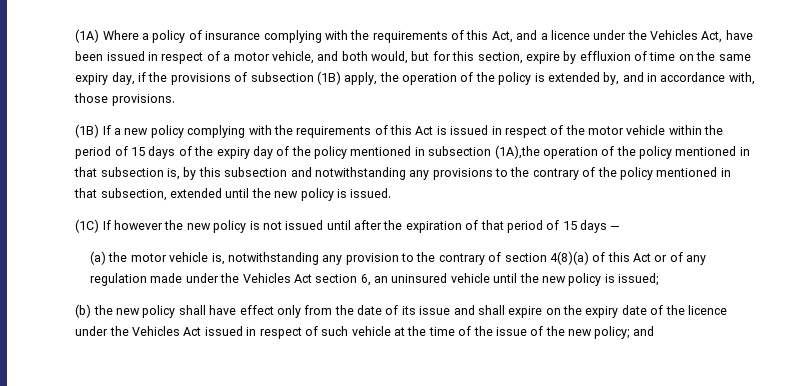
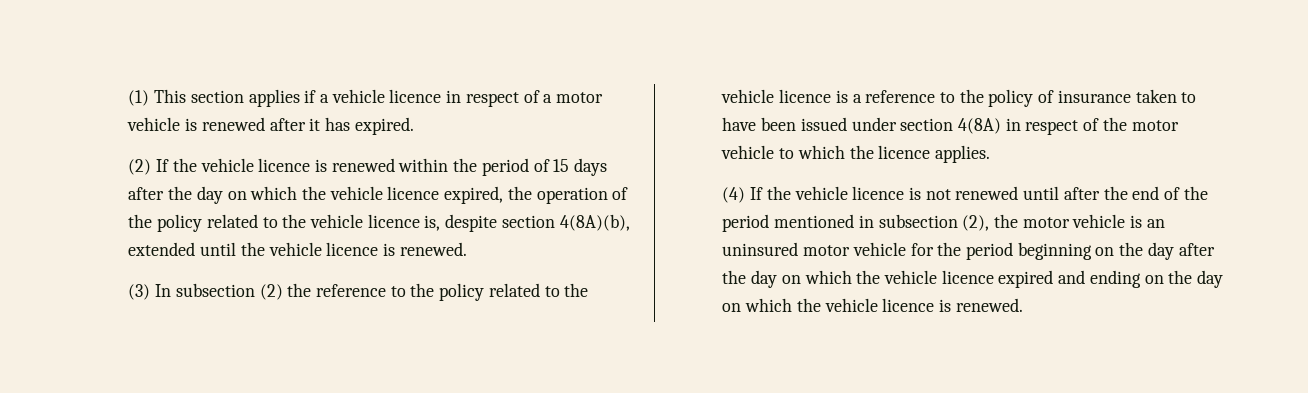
[75,29,753,43] [75,51,145,61] (1A) Where a policy of insurance complying with the requirements of this Act, and a licence under the Vehicles Act, have been issued -> [128,89,442,107] (1) This section applies if a vehicle licence
[271,51,751,64] [75,71,378,85] vehicle, and both would, but for this section, expire by effluxion of time on the same expiry day, if the provisions of subsection (1B) apply, -> [127,117,414,135] [128,158,608,176] [128,186,504,204] vehicle is renewed after it has expired. // (2) If the vehicle licence is renewed within the period of 15 days after the day on which the vehicle licence expired,
[534,72,755,85] [74,93,175,106] [75,124,489,138] is extended by, and in accordance with, those provisions. // (1B) If a new policy complying with the requirements of this Act is issued -> [206,214,630,232] [128,242,467,256] [128,283,589,301] [721,89,1197,107] [722,117,1002,134] related to the vehicle licence is, despite section 4(8A)(b), extended until the vehicle licence is renewed. // (3) In subsection (2) the reference to the policy related to the vehicle licence is a reference to the policy of insurance taken to have been issued under section 4(8A)
[668,125,724,135] [75,145,750,159] [74,167,731,180] [74,188,392,201] [75,219,621,233] [90,251,707,265] [90,273,659,286] [75,304,727,318] [75,326,654,339] within the period of 15 days of the expiry day of the policy mentioned in subsection (1A),the operation of the policy mentioned in that subsection is, by this subsection and notwithstanding any provisions to the contrary of the policy mentioned in that subsection, extended until the new policy is issued. // (1C) If however the new policy is not issued until after the expiration of that period of 15 days — // (a) the motor vehicle is, notwithstanding any provision to the contrary of section 4(8)(a) of this Act or of any regulation made under the Vehicles Act section 6, an uninsured vehicle until the new policy is issued; // (b) the new policy shall have effect only from the date of its issue and shall expire on the expiry date of the licence under the Vehicles Act issued in respect of such vehicle at the time of the issue of the new policy; and -> [779,145,991,163] [722,186,1208,203] [722,214,1165,232] [722,242,1215,260] [722,270,1224,288] [722,298,1023,312] to which the licence applies. // (4) If the vehicle licence is not renewed until after the end of the period mentioned in subsection (2), the motor vehicle is an uninsured motor vehicle for the period beginning on the day after the day on which the vehicle licence expired and ending on the day on which the vehicle licence is renewed.

